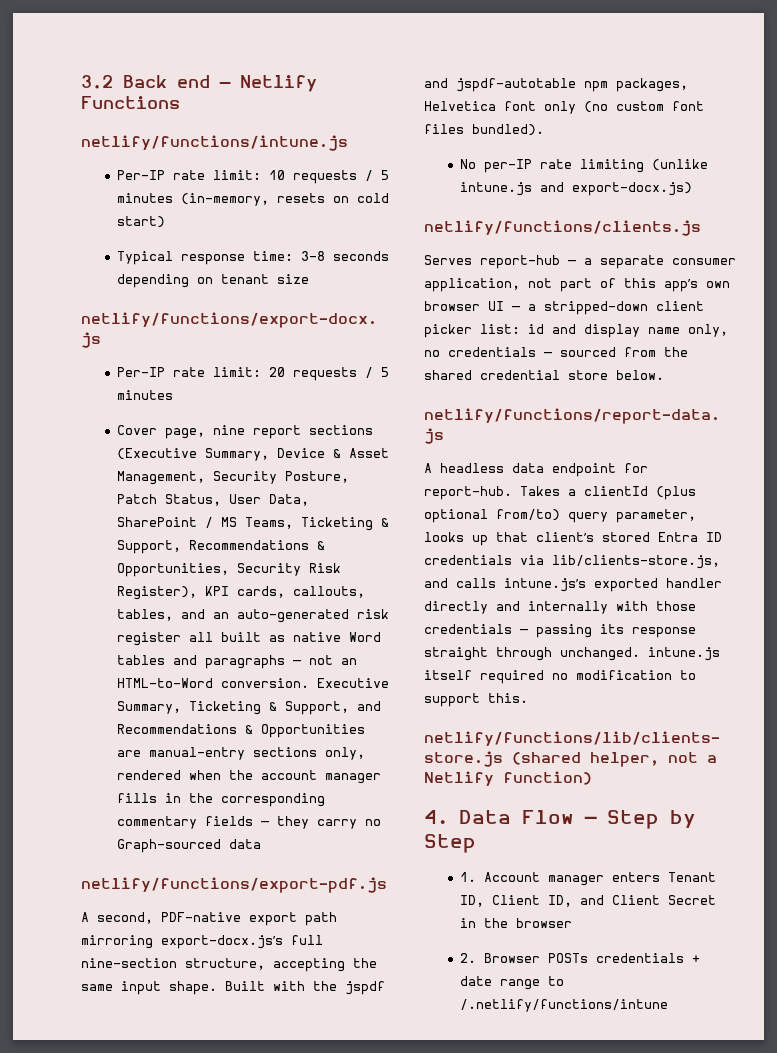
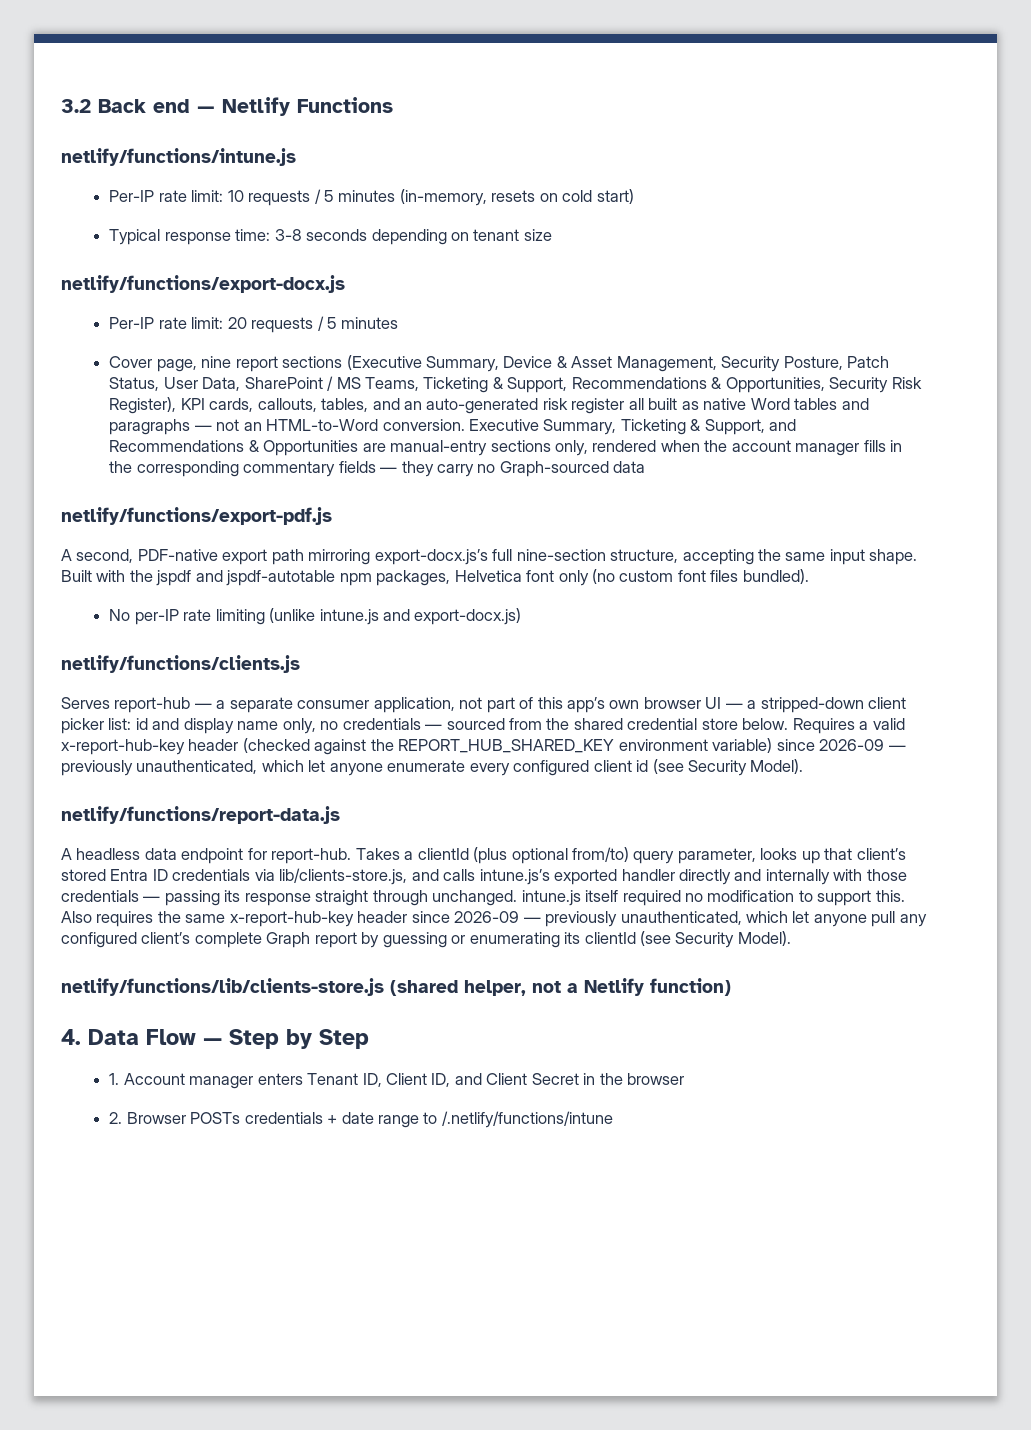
(664, 375) none -> [792,718,905,734] [61,738,906,755] [61,759,804,776] Requires a valid x-report-hub-key header (checked against the REPORT_HUB_SHARED_KEY environment variable) since 2026-09 — previously unauthenticated, which let anyone enumerate every configured client id (see Security Model).
(528, 698) none -> [61,911,927,927] [61,931,791,948] Also requires the same x-report-hub-key header since 2026-09 — previously unauthenticated, which let anyone pull any configured client’s complete Graph report by guessing or enumerating its clientId (see Security Model).

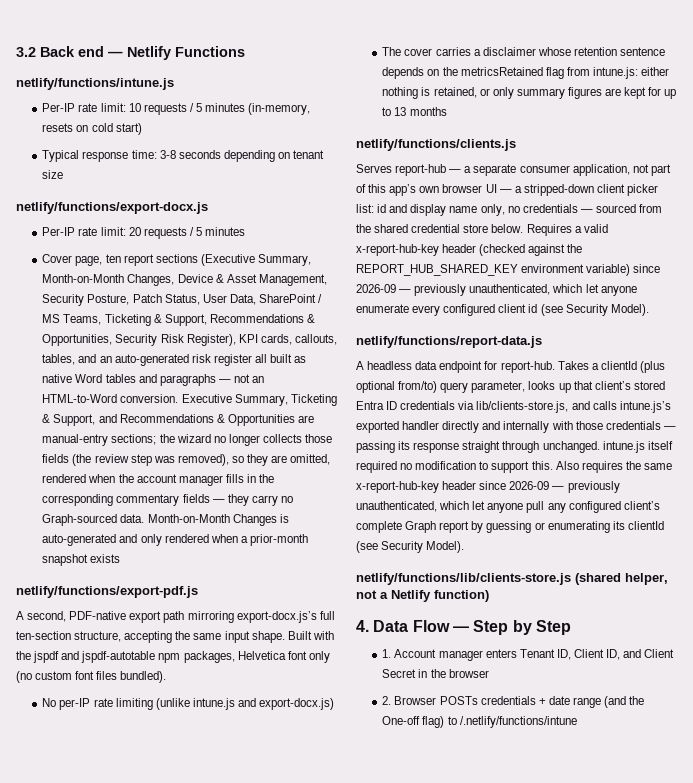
[201,356,232,368] nine -> [105,254,121,263] ten
(500, 364) none -> [42,274,175,286] Month-on-Month Changes,
[490,440,589,456] sections only, -> [111,434,333,446] [42,454,331,466] sections; the wizard no longer collects those fields (the review step was removed), so they are omitted,
[613,461,646,473] data -> [120,514,289,526] [42,534,308,546] [42,554,121,566] data. Month-on-Month Changes is auto-generated and only rendered when a prior-month snapshot exists
[516,549,606,561] nine-section -> [16,631,71,640] ten-section
(522, 616) none -> [382,47,666,56] [382,67,670,79] [382,87,677,99] [382,107,447,116] // The cover carries a disclaimer whose retention sentence depends on the metricsRetained flag from intune.js: either nothing is retained, or only summary figures are kept for up to 13 months
(420, 1121) none -> [604,696,645,708] [382,716,445,728] (and the One-off flag)

